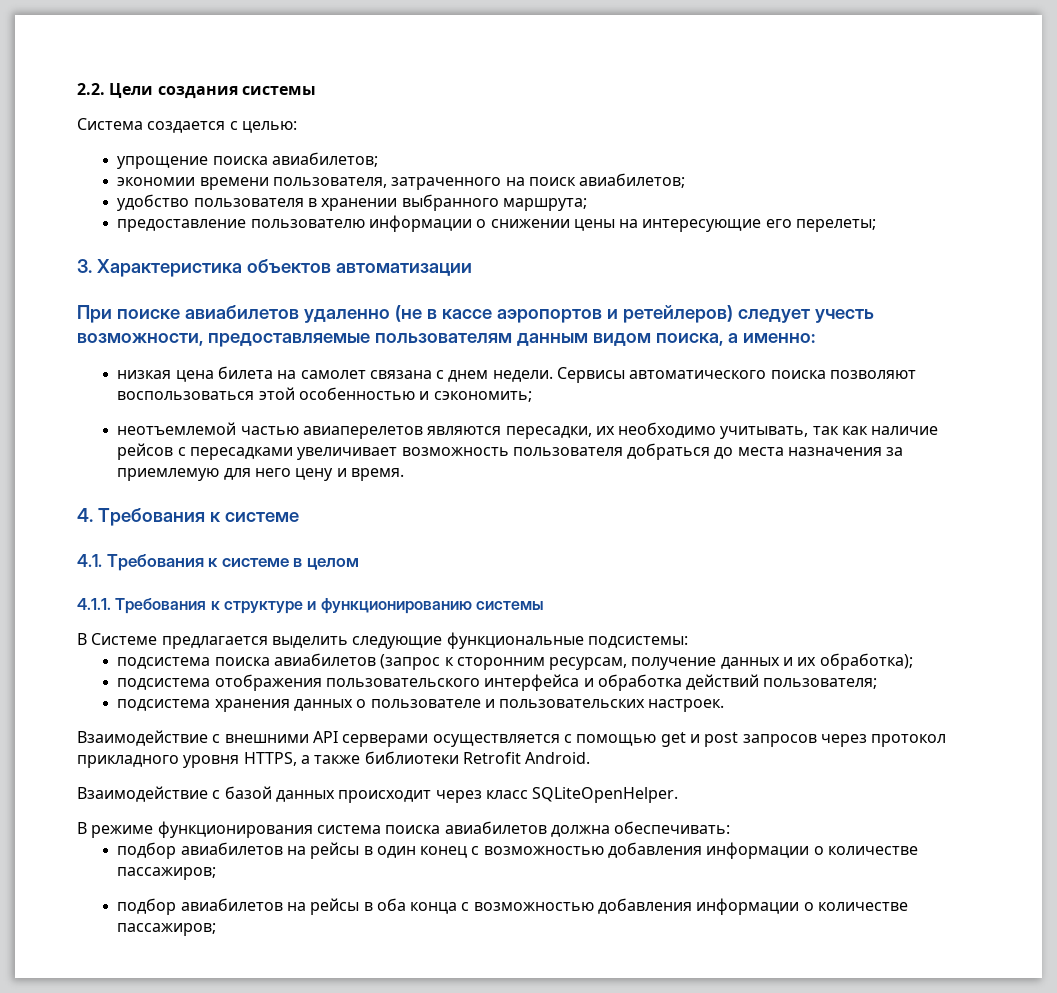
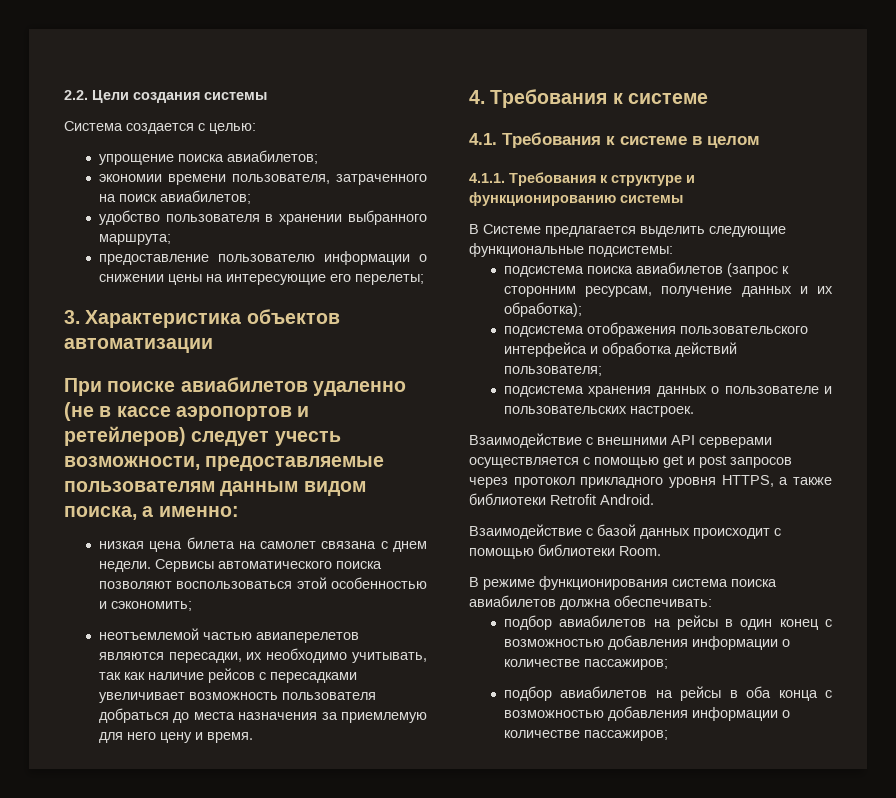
[435,787,679,803] через класс SQLiteOpenHelper. -> [774,528,781,536] [469,544,661,559] с помощью библиотеки Room.

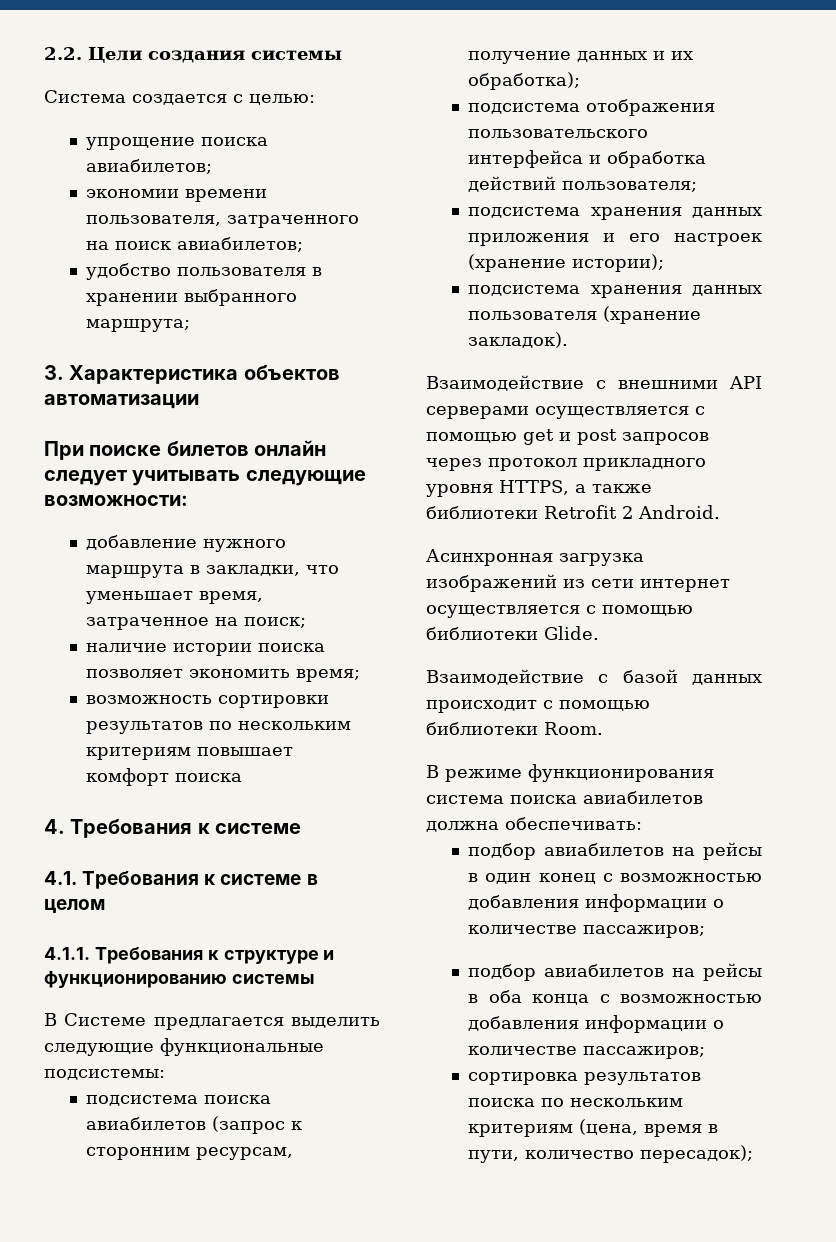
[98,251,427,265] [98,274,424,285] // предоставление пользователю информации о снижении цены на интересующие его перелеты; -> (191, 325) none
[180,377,406,396] [64,402,310,421] [64,426,341,446] [64,456,385,471] [64,481,366,496] [64,506,239,520] [98,537,427,552] [98,559,382,572] [98,577,428,589] [98,601,192,611] [98,628,359,643] [98,648,427,663] [98,668,357,683] [98,692,376,703] [98,708,427,723] [98,732,253,743] авиабилетов удаленно (не в кассе аэропортов и ретейлеров) следует учесть возможности, предоставляемые пользователям данным видом поиска, а именно: // низкая цена билета на самолет связана с днем недели. Сервисы автоматического поиска позволяют воспользоваться этой особенностью и сэкономить; // неотъемлемой частью авиаперелетов являются пересадки, их необходимо учитывать, так как наличие рейсов с пересадками увеличивает возможность пользователя добраться до места назначения за приемлемую для него цену и время. -> [166,440,327,456] [44,470,366,486] [44,495,188,506] [86,535,287,552] [86,565,340,578] [86,591,264,604] [86,617,307,630] [86,643,326,656] [86,669,361,682] [86,695,330,708] [86,721,352,734] [86,747,294,760] [86,768,243,786] билетов онлайн следует учитывать следующие возможности: // добавление нужного маршрута в закладки, что уменьшает время, затраченное на поиск; // наличие истории поиска позволяет экономить время; // возможность сортировки результатов по нескольким критериям повышает комфорт поиска
[711,386,832,394] [503,406,694,417] о пользователе и пользовательских настроек. -> [468,233,763,246] [468,254,665,272] [468,285,762,298] [468,306,702,324] [468,332,569,348] приложения и его настроек (хранение истории); // подсистема хранения данных пользователя (хранение закладок).
(596, 499) none -> [622,506,633,519] 2
(654, 499) none -> [426,549,644,566] [426,574,730,592] [426,605,693,618] [426,626,599,640] // Асинхронная загрузка изображений из сети интернет осуществляется с помощью библиотеки Glide.
(668, 735) none -> [468,1072,702,1085] [468,1098,684,1107] [468,1119,719,1137] [468,1145,754,1163] // сортировка результатов поиска по нескольким критериям (цена, время в пути, количество пересадок);

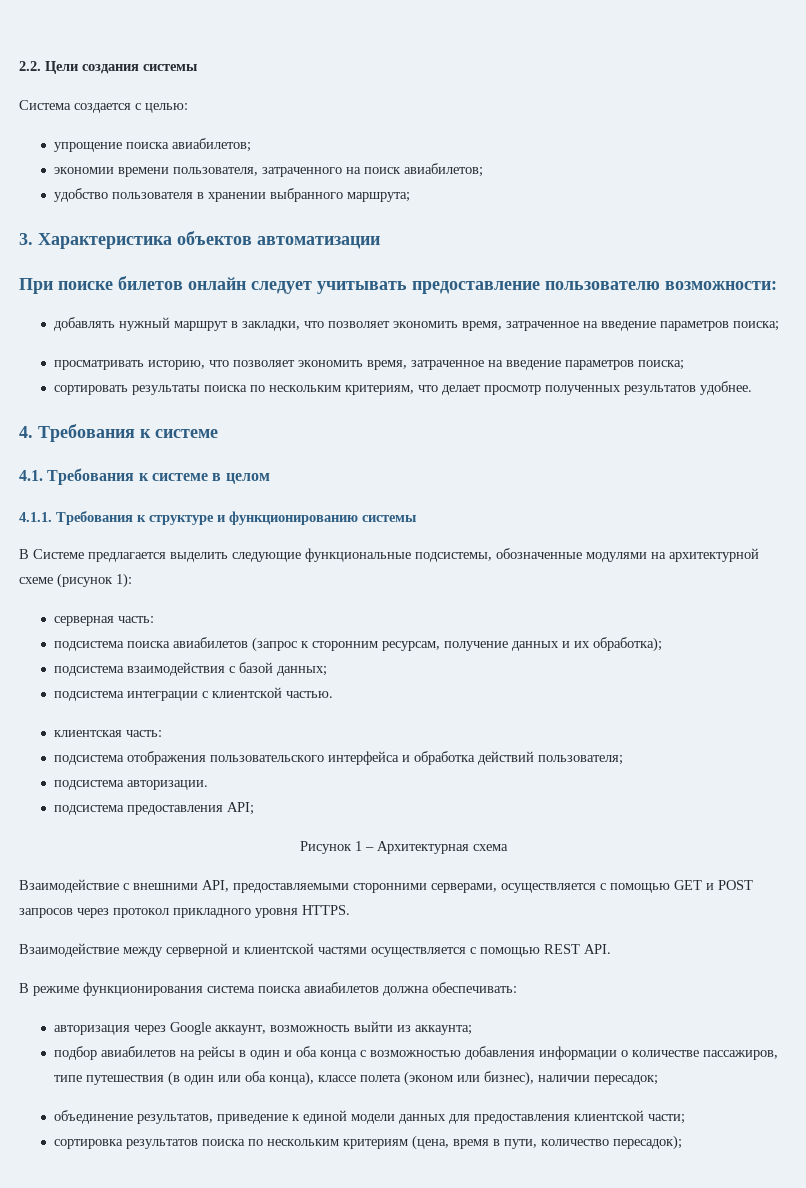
[245,470,366,486] следующие -> [412,281,660,294] предоставление пользователю
[86,535,287,552] [86,565,185,578] добавление нужного маршрута -> [54,317,229,331] добавлять нужный маршрут
[86,591,264,604] [86,617,307,630] [86,643,326,656] [86,669,361,682] [86,695,330,708] [86,721,352,734] [86,747,294,760] [86,768,243,786] уменьшает время, затраченное на поиск; // наличие истории поиска позволяет экономить время; // возможность сортировки результатов по нескольким критериям повышает комфорт поиска -> [328,321,780,331] [54,360,685,370] [54,381,753,395] позволяет экономить время, затраченное на введение параметров поиска; // просматривать историю, что позволяет экономить время, затраченное на введение параметров поиска; // сортировать результаты поиска по нескольким критериям, что делает просмотр полученных результатов удобнее.
[44,1069,165,1080] подсистемы: -> [415,548,759,562] [19,573,132,588] [54,616,155,626] подсистемы, обозначенные модулями на архитектурной схеме (рисунок 1): // серверная часть:
(581, 81) none -> [54,662,328,676] [54,687,334,701] [54,730,163,737] // подсистема взаимодействия с базой данных; // подсистема интеграции с клиентской частью. // клиентская часть:
[590,207,762,220] [468,233,763,246] [468,254,665,272] [468,285,762,298] [468,306,702,324] [468,332,569,348] [426,375,762,391] [426,406,705,419] [426,429,617,445] хранения данных приложения и его настроек (хранение истории); // подсистема хранения данных пользователя (хранение закладок). // Взаимодействие с внешними API серверами осуществляется с помощью get и post -> [127,780,209,790] [54,802,255,815] [299,841,508,854] [19,879,753,893] авторизации. // подсистема предоставления API; // Рисунок 1 – Архитектурная схема // Взаимодействие с внешними API, предоставляемыми сторонними серверами, осуществляется с помощью GET и POST
[499,480,652,495] [426,505,720,519] [426,549,644,566] [426,574,730,592] [426,605,693,618] [426,626,599,640] [426,669,762,685] [426,700,650,713] [426,722,603,735] HTTPS, а также библиотеки Retrofit 2 Android. // Асинхронная загрузка изображений из сети интернет осуществляется с помощью библиотеки Glide. // Взаимодействие с базой данных происходит с помощью библиотеки Room. -> [302,905,350,915] [19,943,611,957] HTTPS. // Взаимодействие между серверной и клиентской частями осуществляется с помощью REST API.
(642, 823) none -> [54,1021,473,1035] // авторизация через Google аккаунт, возможность выйти из аккаунта;
[538,873,762,884] [468,894,725,912] [468,925,706,938] [468,963,762,981] [468,994,479,1003] конец с возможностью добавления информации о количестве пассажиров; // подбор авиабилетов на рейсы в -> [284,1050,293,1057] и
[583,1046,706,1059] пассажиров; -> [703,1050,779,1060] [54,1071,659,1086] [54,1110,686,1124] пассажиров, типе путешествия (в один или оба конца), классе полета (эконом или бизнес), наличии пересадок; // объединение результатов, приведение к единой модели данных для предоставления клиентской части;

